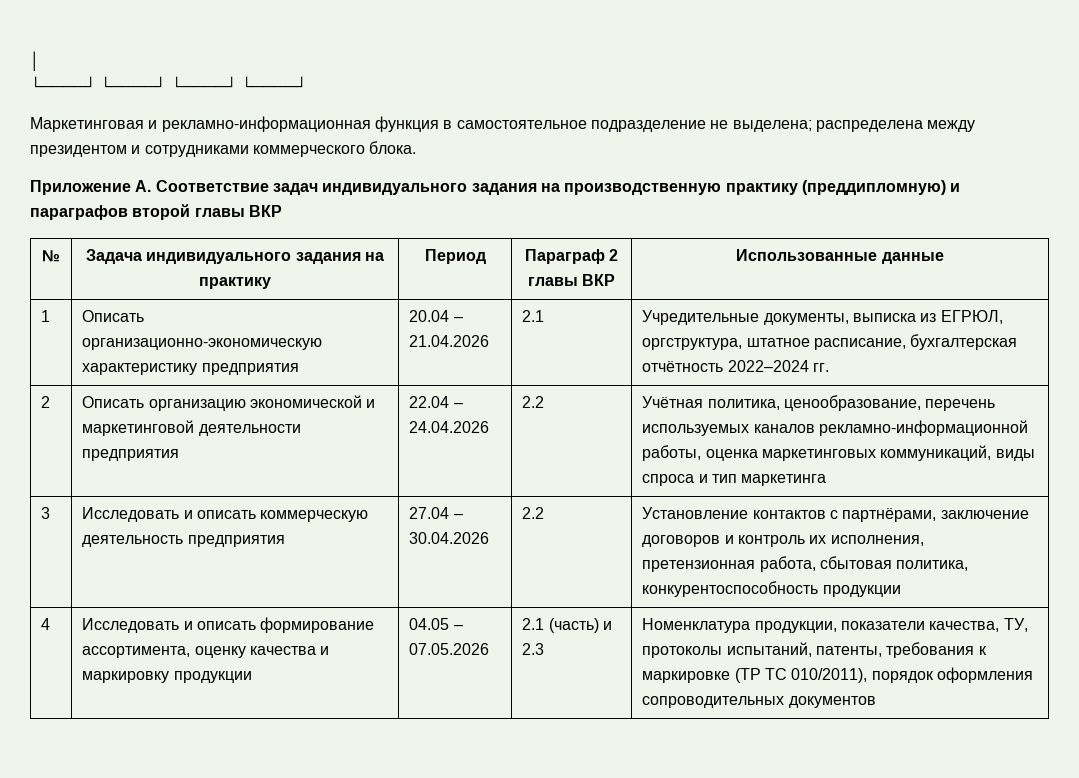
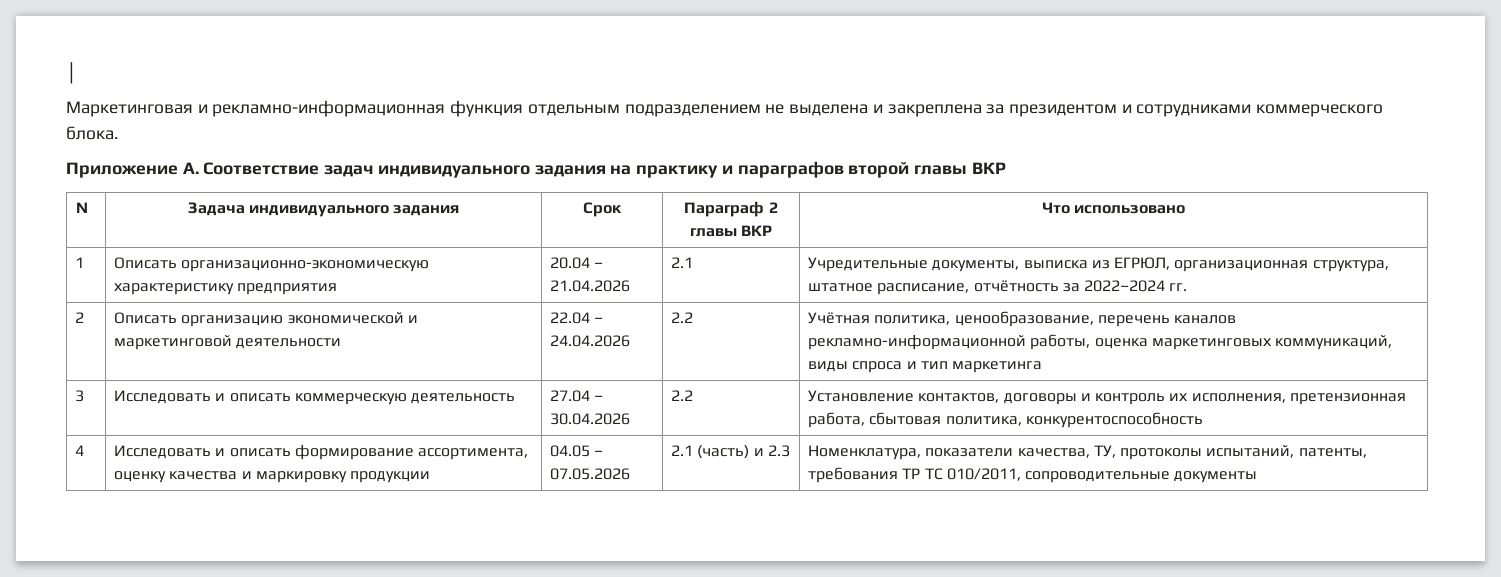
[30,76,307,91] // └────┘ └────┘ └────┘ └────┘ -> (77, 73) none
[443,120,976,132] в самостоятельное подразделение не выделена; распределена между -> [527,104,1005,117] отдельным подразделением не выделена и закреплена за
[564,180,946,195] производственную практику (преддипломную) -> [636,165,719,178] практику
[364,252,384,261] [199,277,271,289] [424,249,486,264] на практику | Период -> [583,202,622,217] | Срок
[736,249,944,264] Использованные данные -> [1041,202,1186,214] Что использовано
[642,334,1018,350] [642,361,724,372] оргструктура, штатное расписание, бухгалтерская отчётность -> [1174,260,1389,272] [807,280,1080,295] организационная структура, штатное расписание, отчётность за
[82,449,180,461] предприятия -> (342, 343) none
[642,424,750,436] используемых -> (1170, 321) none
[187,535,285,547] предприятия -> (516, 398) none
[752,508,1029,522] [642,535,721,547] контактов с партнёрами, заключение договоров -> [918,393,1077,405] контактов, договоры
[822,585,901,597] продукции -> (1203, 420) none
[642,618,837,633] Номенклатура продукции, -> [807,445,921,460] Номенклатура,
[978,646,987,655] [642,667,1033,683] [642,696,876,708] к маркировке (ТР ТС 010/2011), порядок оформления сопроводительных документов -> [902,468,1258,483] ТР ТС 010/2011, сопроводительные документы

